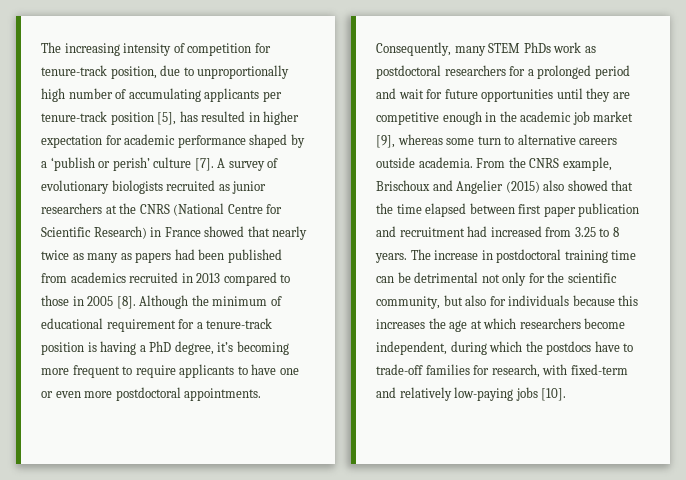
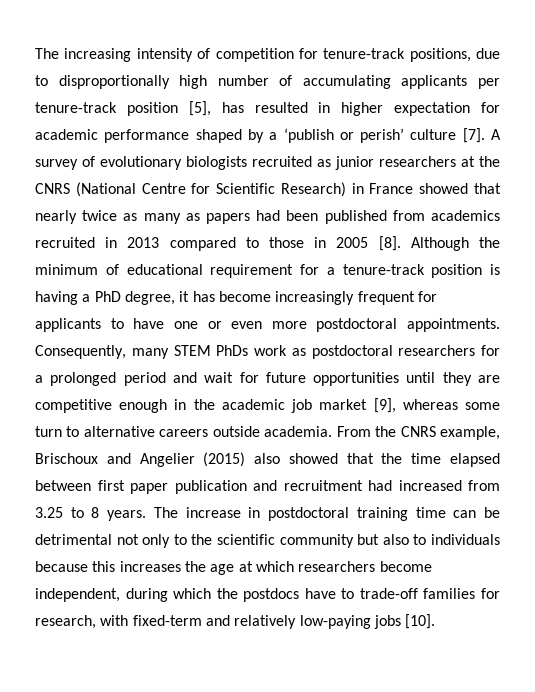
[110,66,157,79] position, -> [409,48,471,62] positions,
[197,65,290,79] unproportionally -> [58,75,170,89] disproportionally
[217,341,289,355] [41,365,176,378] it’s becoming more frequent to require -> [179,291,437,305] it has become increasingly frequent for
[528,273,545,283] for -> [173,534,187,545] to
[376,296,440,309] community, -> [279,534,354,548] community
[489,296,506,306] for -> [413,534,427,545] to

